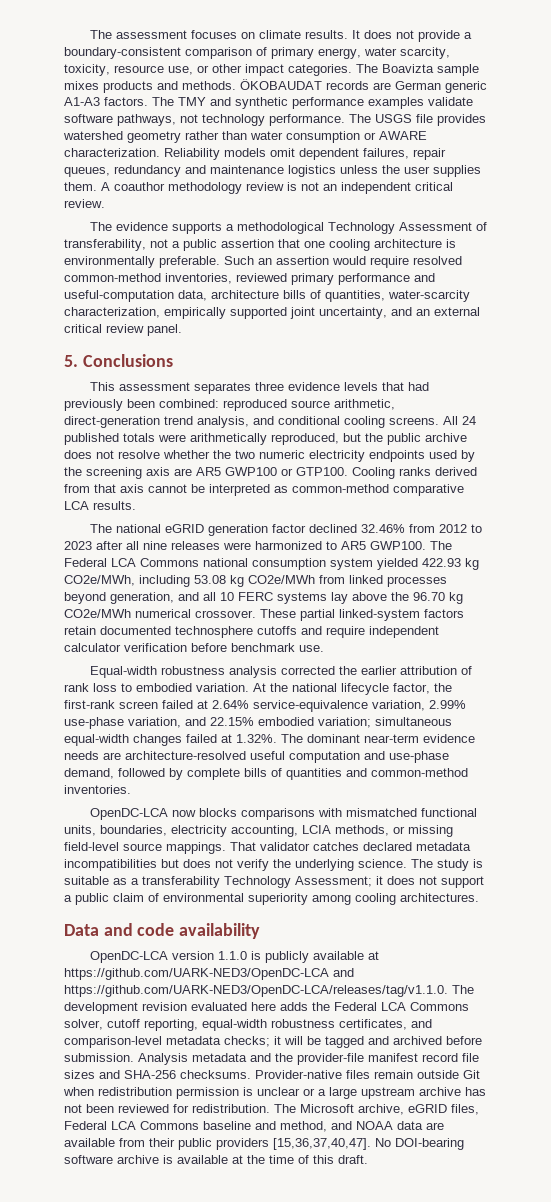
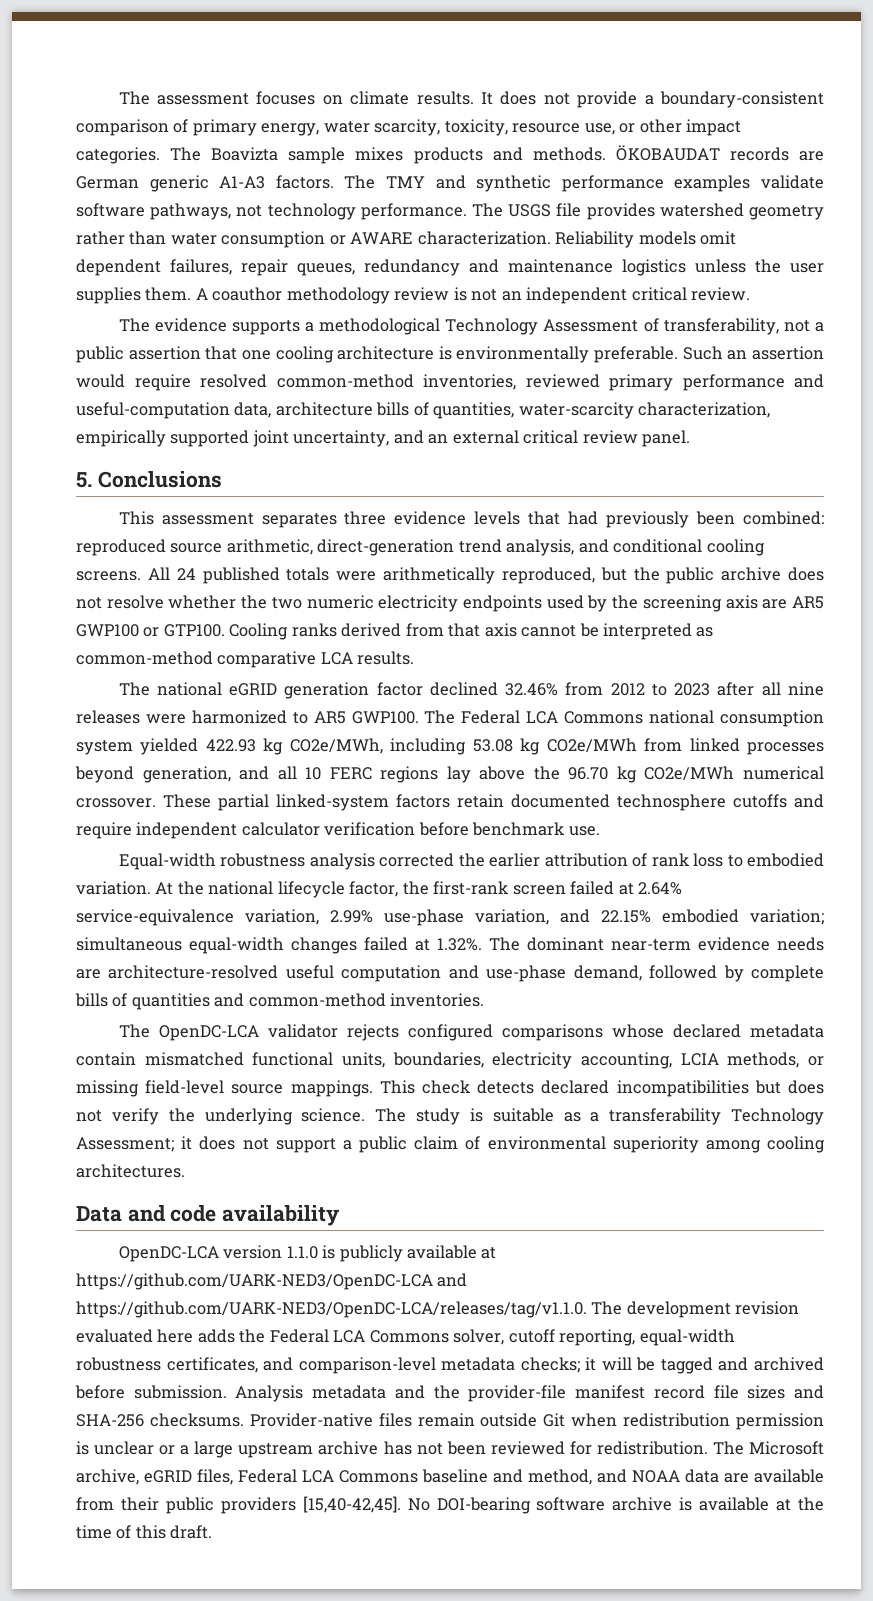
[277,592,327,604] systems -> [380,766,439,783] regions
[89,808,342,820] OpenDC-LCA now blocks comparisons with -> [118,1024,824,1041] [76,1052,136,1066] The OpenDC-LCA validator rejects configured comparisons whose declared metadata contain
[230,842,471,851] That validator catches declared metadata -> [379,1080,610,1094] This check detects declared
[273,1138,371,1150] [15,36,37,40,47]. -> [302,1496,401,1513] [15,40-42,45].

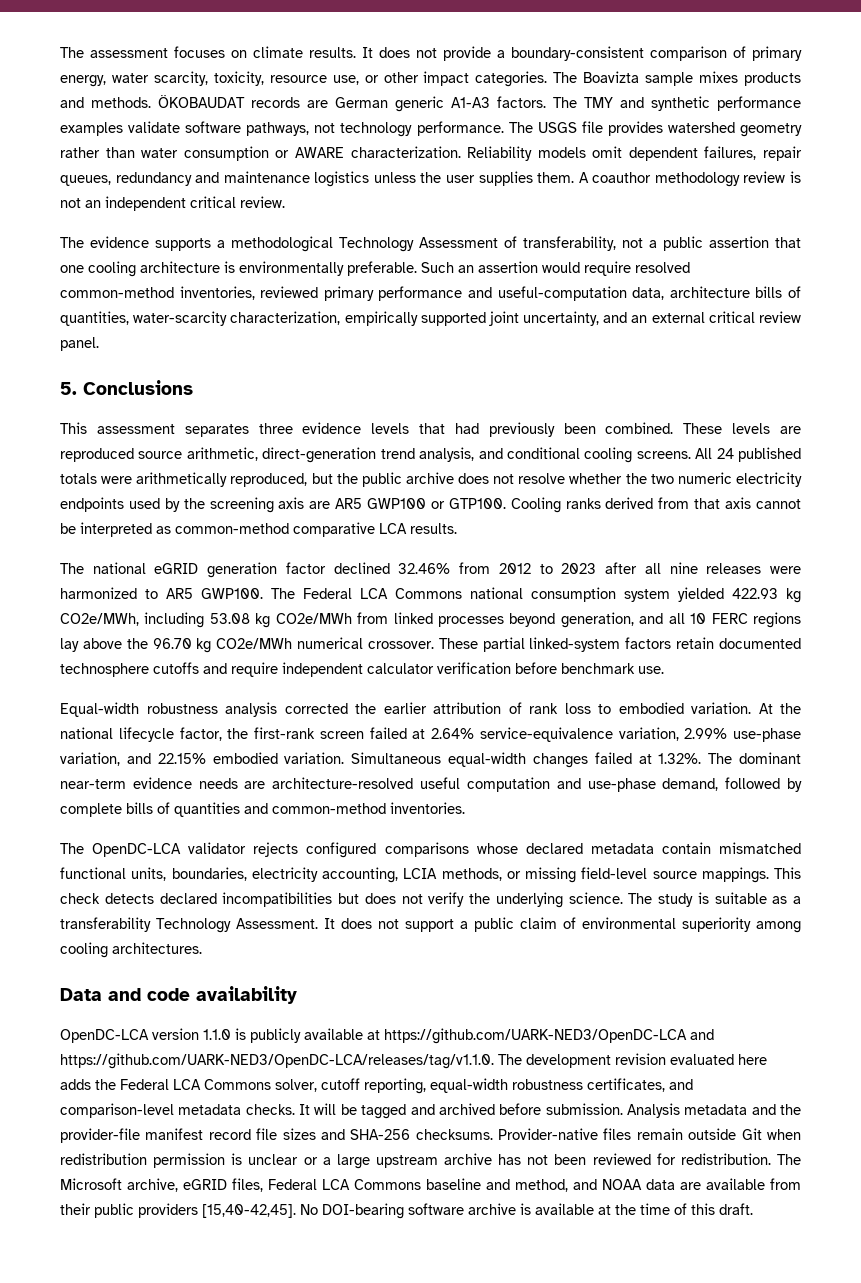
[743,511,825,525] combined: -> [605,422,801,434] combined. These levels are
[750,909,824,925] [76,937,182,951] variation; simultaneous -> [284,752,442,764] variation. Simultaneous
[76,1136,193,1152] Assessment; it -> [236,918,335,929] Assessment. It
[520,1357,597,1373] checks; it -> [245,1104,311,1115] checks. It

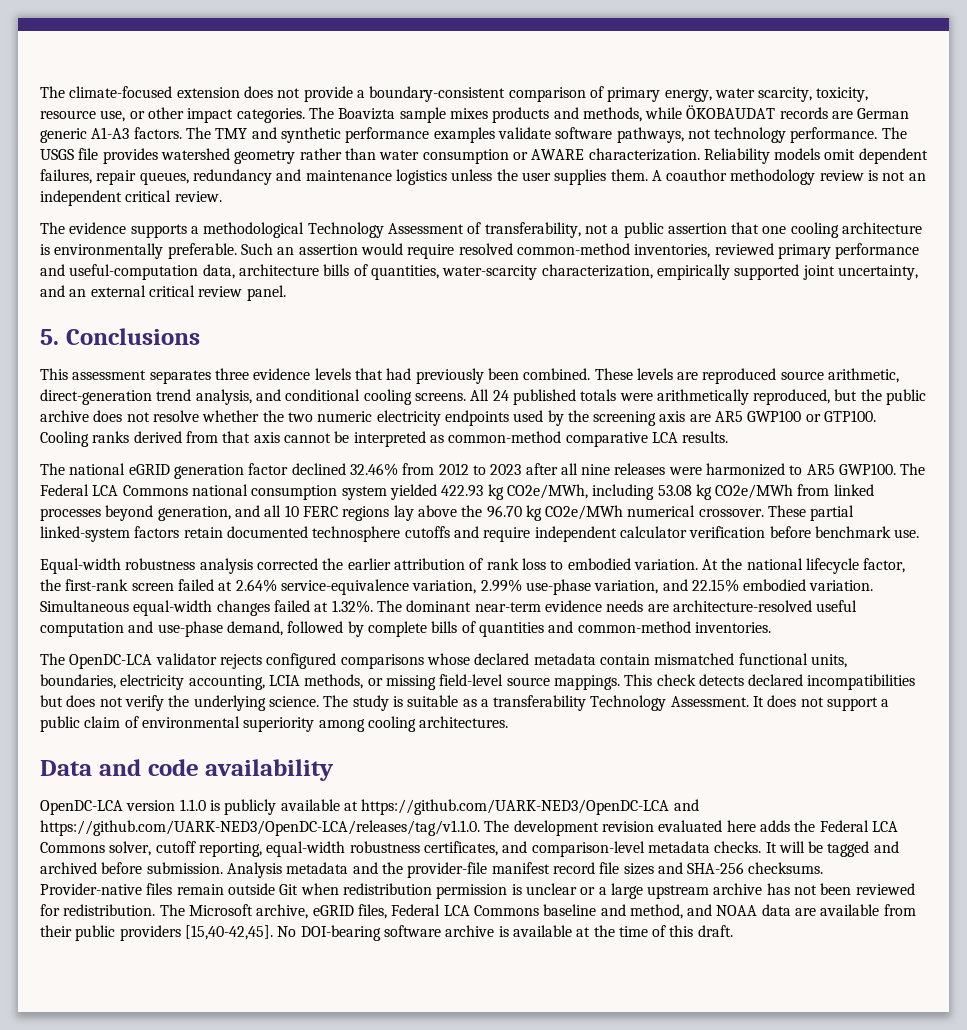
[60,46,373,58] The assessment focuses on climate results. It -> [40,86,240,98] The climate-focused extension
[91,97,151,108] methods. -> [582,107,683,122] methods, while

